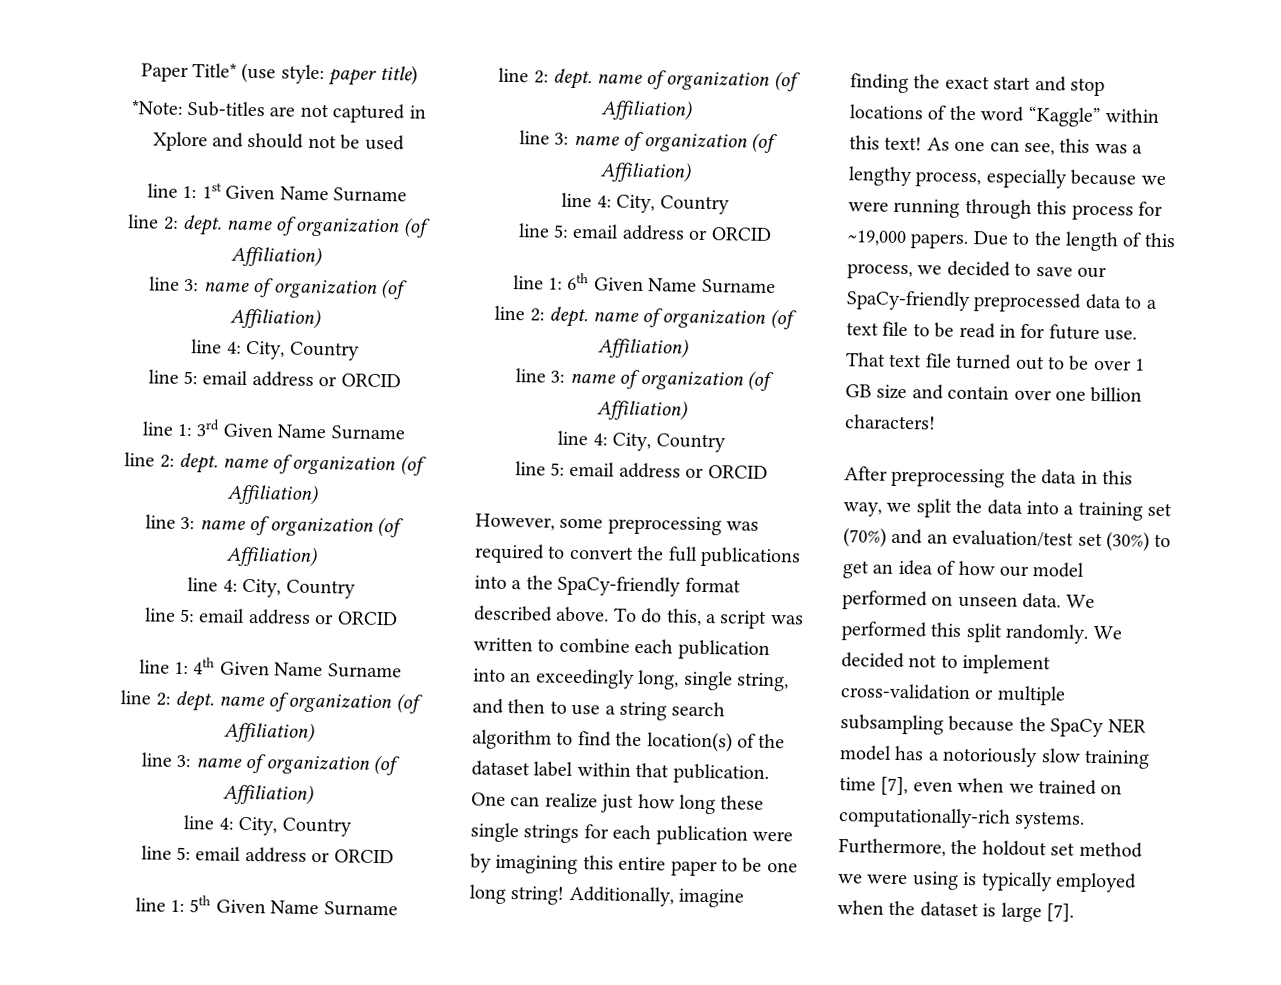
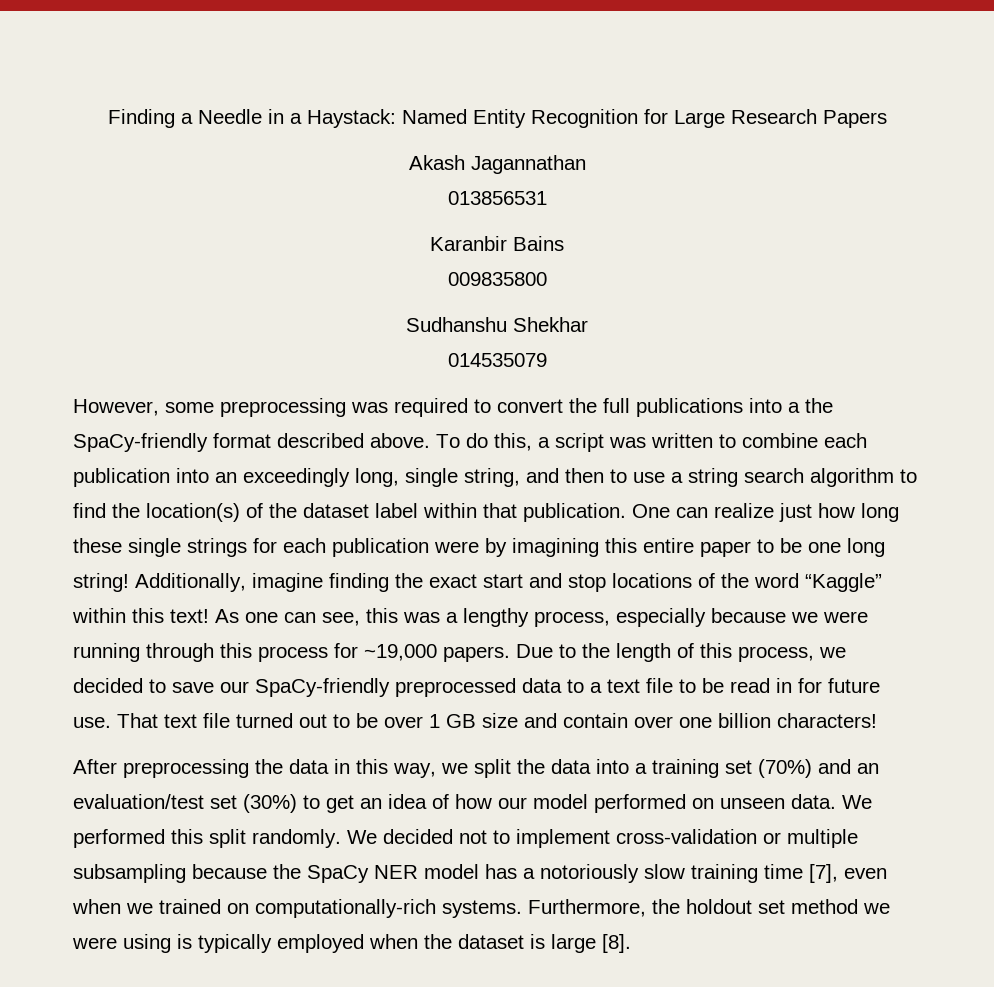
[140,62,418,86] [130,100,426,124] [152,131,405,152] [147,182,407,203] [128,214,431,238] [231,245,322,268] [149,276,408,300] [230,307,321,330] [191,339,360,361] [147,369,401,388] [141,419,405,441] [124,452,427,476] [227,483,319,506] [145,514,404,538] [226,545,318,568] [187,577,356,599] [143,607,398,626] [138,657,402,679] [120,690,423,714] [224,721,315,744] [141,752,400,776] [223,783,314,806] [183,815,352,837] [140,845,394,864] [134,895,398,917] [498,67,801,92] [601,99,693,121] [519,130,778,154] [600,161,692,183] [561,192,730,215] [517,223,772,241] [512,272,776,295] [494,305,797,330] [598,337,689,359] [515,368,774,392] [597,399,688,421] [557,430,726,453] [514,461,768,479] Paper Title* (use style: paper title) // *Note: Sub-titles are not captured in Xplore and should not be used // line 1: 1st Given Name Surname // line 2: dept. name of organization (of Affiliation) // line 3: name of organization (of Affiliation) // line 4: City, Country // line 5: email address or ORCID // line 1: 3rd Given Name Surname // line 2: dept. name of organization (of Affiliation) // line 3: name of organization (of Affiliation) // line 4: City, Country // line 5: email address or ORCID // line 1: 4th Given Name Surname // line 2: dept. name of organization (of Affiliation) // line 3: name of organization (of Affiliation) // line 4: City, Country // line 5: email address or ORCID // line 1: 5th Given Name Surname // line 2: dept. name of organization (of Affiliation) // line 3: name of organization (of Affiliation) // line 4: City, Country // line 5: email address or ORCID // line 1: 6th Given Name Surname // line 2: dept. name of organization (of Affiliation) // line 3: name of organization (of Affiliation) // line 4: City, Country // line 5: email address or ORCID -> [107,109,887,128] [408,155,586,174] [447,191,547,205] [430,236,564,251] [447,272,547,286] [406,317,588,332] [447,353,547,367] Finding a Needle in a Haystack: Named Entity Recognition for Large Research Papers // Akash Jagannathan // 013856531 // Karanbir Bains // 009835800 // Sudhanshu Shekhar // 014535079
[1046,903,1074,922] [7]. -> [602,934,631,953] [8].

